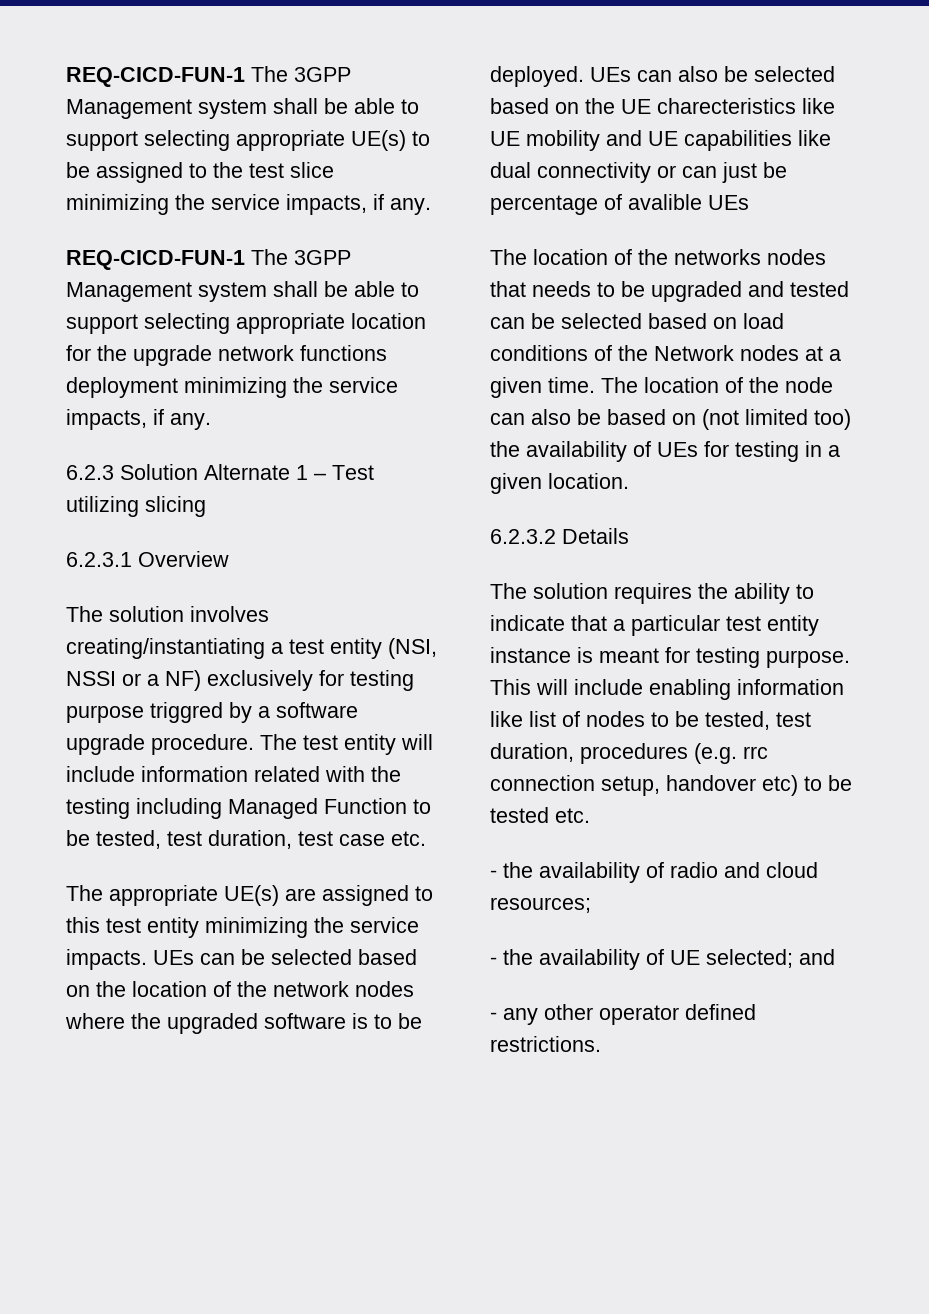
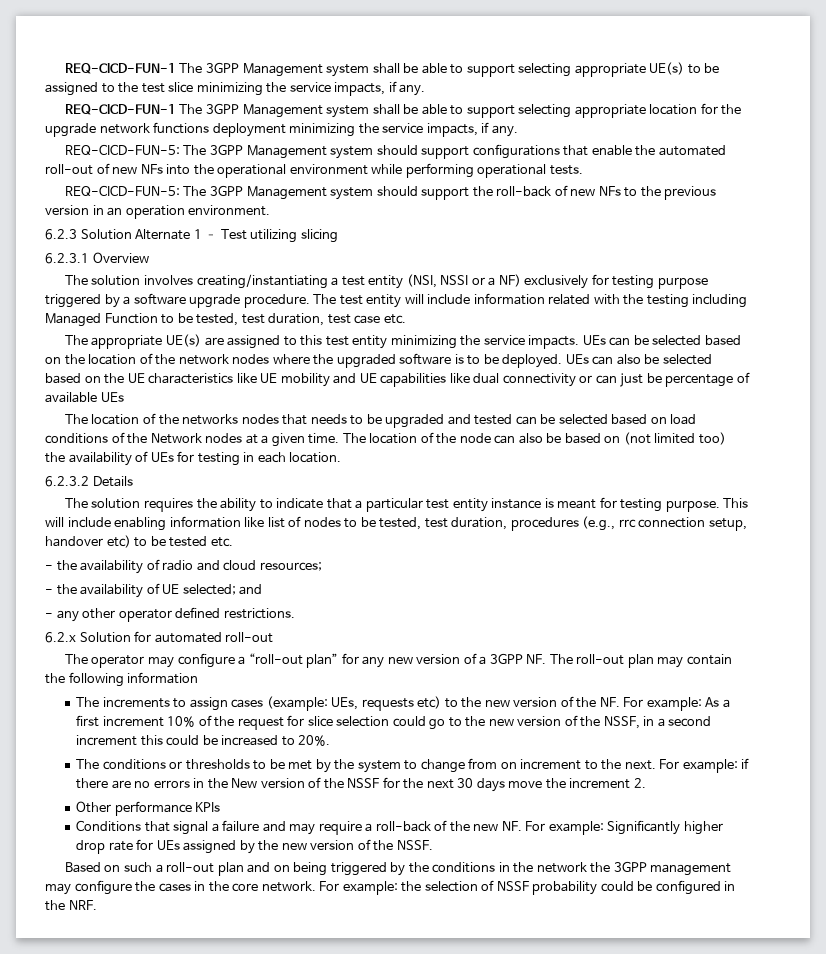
(211, 421) none -> [64,144,726,159] [45,163,583,178] [64,185,717,200] [45,205,271,219] // REQ-CICD-FUN-5: The 3GPP Management system should support configurations that enable the automated roll-out of new NFs into the operational environment while performing operational tests. // REQ-CICD-FUN-5: The 3GPP Management system should support the roll-back of new NFs to the previous version in an operation environment.
[150,702,223,723] triggred -> [45,294,101,308] triggered
[657,98,796,114] charecteristics -> [148,373,234,384] characteristics
[628,194,702,210] avalible -> [45,392,97,403] available
[828,445,840,457] [490,473,542,494] a given -> [257,452,286,463] each
[694,743,737,764] (e.g. -> [582,516,616,531] (e.g.,
(601, 1044) none -> [45,631,274,643] [64,653,732,668] [45,672,199,687] [76,696,730,711] [76,715,712,730] [76,735,331,746] [76,758,750,773] [76,777,646,792] [76,801,221,816] [76,820,723,835] [76,839,433,854] [64,861,732,876] [45,880,736,895] [45,900,97,911] // 6.2.x Solution for automated roll-out // The operator may configure a “roll-out plan” for any new version of a 3GPP NF. The roll-out plan may contain the following information // The increments to assign cases (example: UEs, requests etc) to the new version of the NF. For example: As a first increment 10% of the request for slice selection could go to the new version of the NSSF, in a second increment this could be increased to 20%. // The conditions or thresholds to be met by the system to change from on increment to the next. For example: if there are no errors in the New version of the NSSF for the next 30 days move the increment 2. // Other performance KPIs // Conditions that signal a failure and may require a roll-back of the new NF. For example: Significantly higher drop rate for UEs assigned by the new version of the NSSF. // Based on such a roll-out plan and on being triggered by the conditions in the network the 3GPP management may configure the cases in the core network. For example: the selection of NSSF probability could be configured in the NRF.

